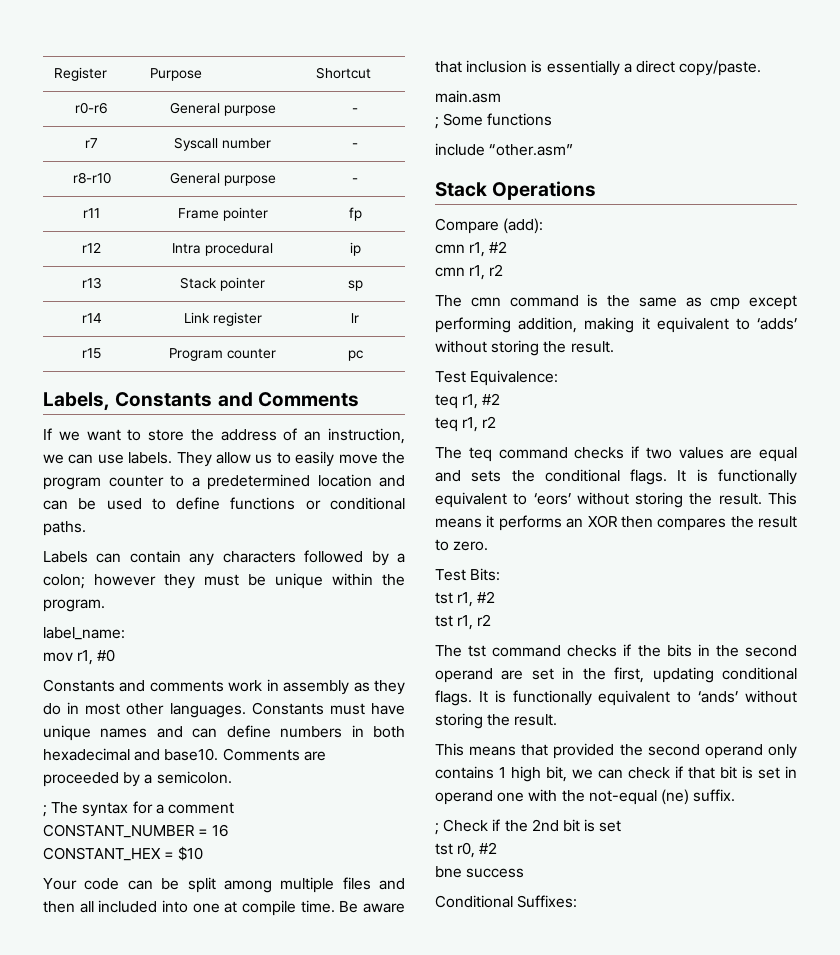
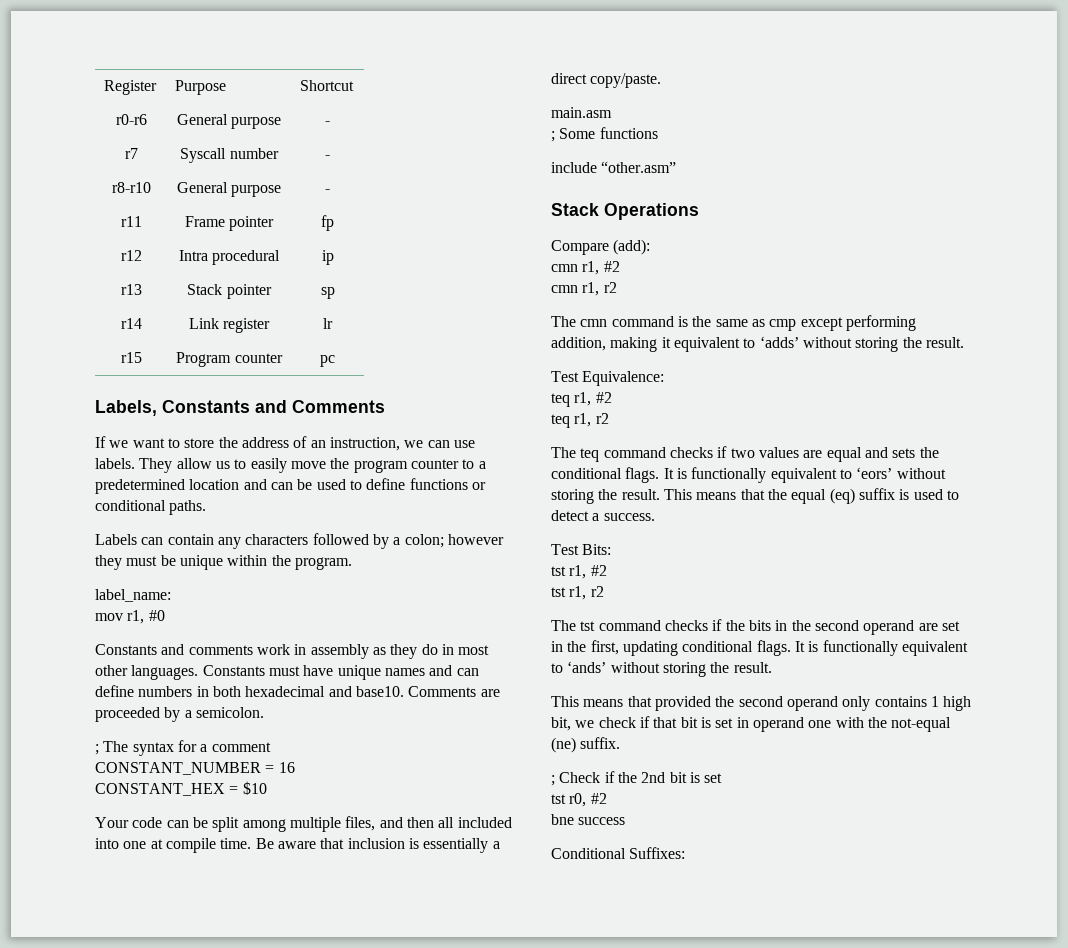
[342,877,371,890] files -> [345,816,376,831] files,
[486,515,797,531] [435,539,489,551] it performs an XOR then compares the result to zero. -> [740,488,959,504] [551,510,655,521] that the equal (eq) suffix is used to detect a success.
[598,769,623,779] can -> (595, 724) none

